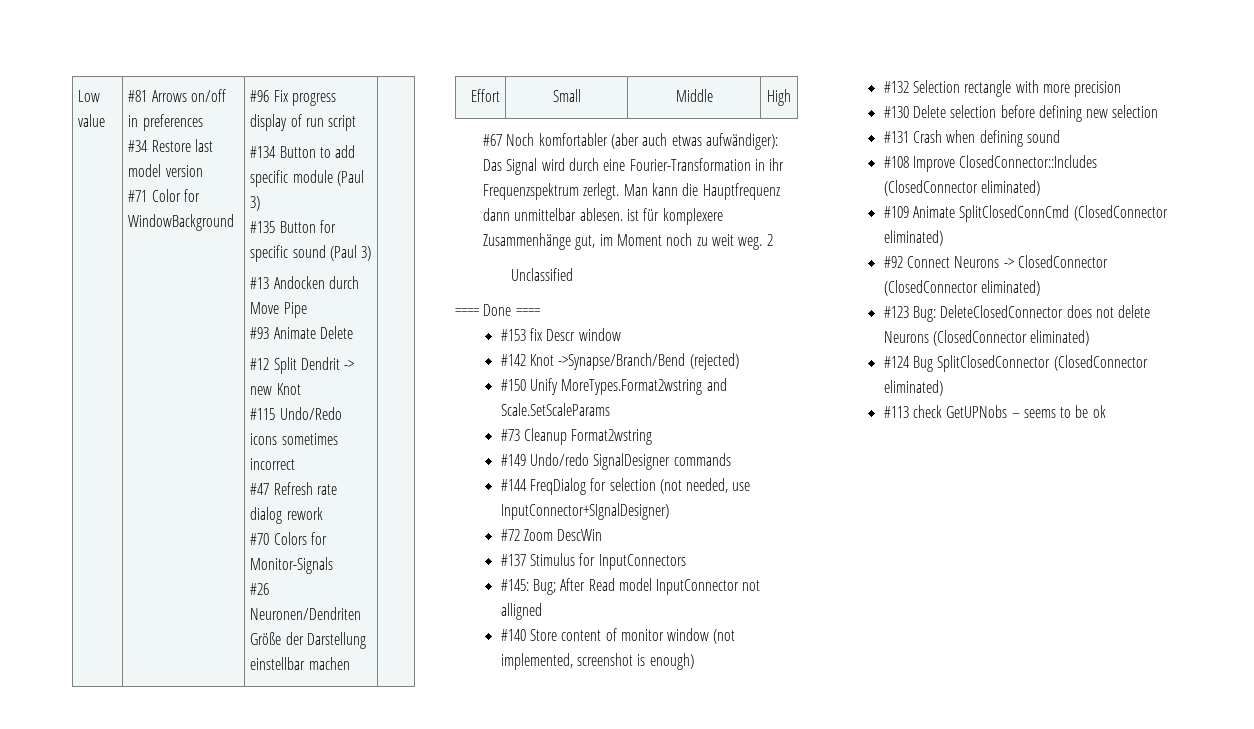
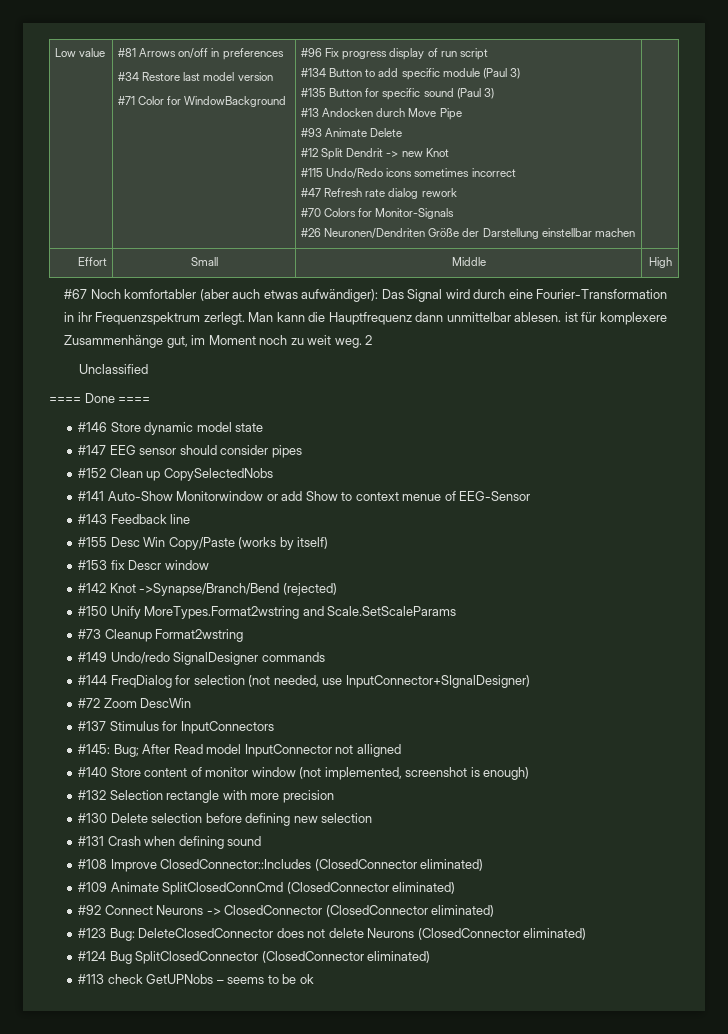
(540, 312) none -> [78,422,264,435] [78,445,302,458] [78,468,273,481] [78,491,531,501] [78,514,191,524] [78,537,329,550] // #146 Store dynamic model state // #147 EEG sensor should consider pipes // #152 Clean up CopySelectedNobs // #141 Auto-Show Monitorwindow or add Show to context menue of EEG-Sensor // #143 Feedback line // #155 Desc Win Copy/Paste (works by itself)

